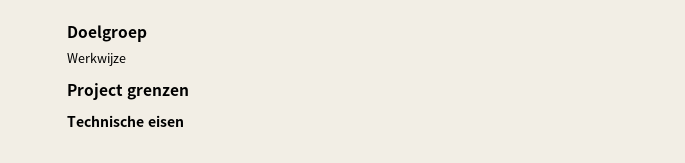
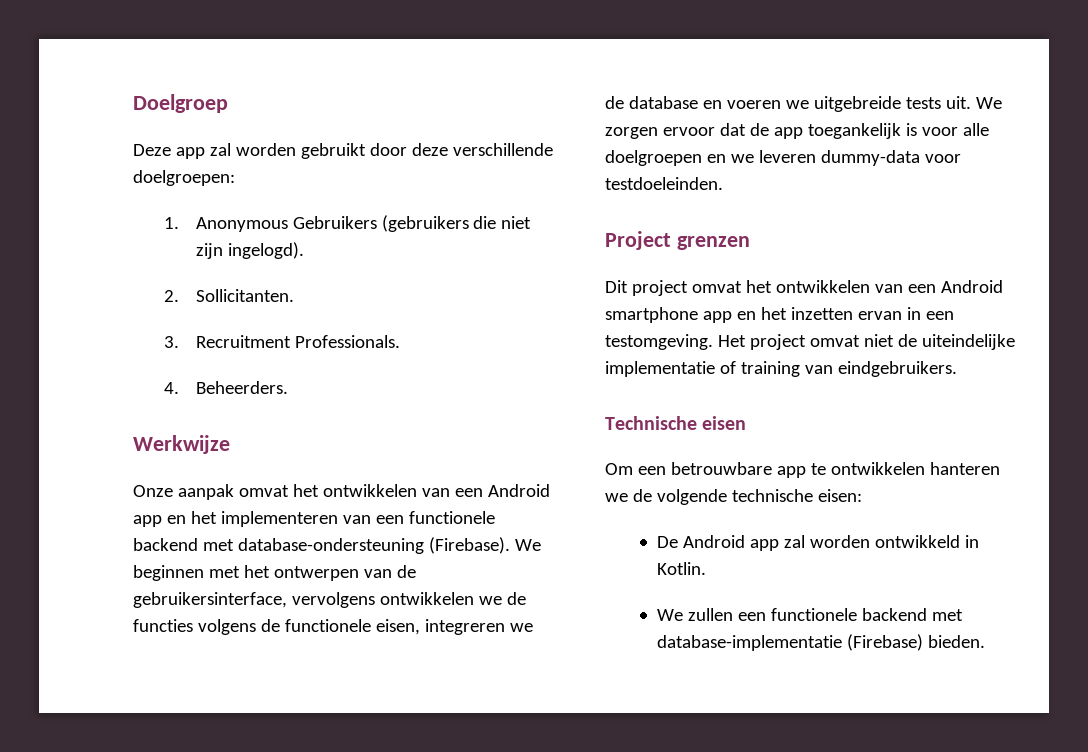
[67,52,126,66] [67,83,190,100] [67,115,184,127] Werkwijze // Project grenzen // Technische eisen -> [133,143,553,159] [133,170,235,186] [164,215,532,232] [195,242,304,259] [164,289,294,302] [164,335,400,348] [164,381,288,394] [133,435,230,454] [133,484,550,500] [133,511,495,527] [133,537,541,554] [133,565,416,581] [133,592,526,608] [133,619,533,635] [605,96,1002,112] [605,123,989,139] [605,150,961,166] [605,177,723,190] [605,231,750,250] [605,280,1003,296] [605,307,954,323] [605,334,1015,350] [605,361,957,377] [605,416,747,430] [605,462,1000,478] [605,489,862,505] [656,535,979,551] [656,562,706,575] [656,608,963,621] [656,634,985,651] Deze app zal worden gebruikt door deze verschillende doelgroepen: // 1. Anonymous Gebruikers (gebruikers die niet zijn ingelogd). // 2. Sollicitanten. // 3. Recruitment Professionals. // 4. Beheerders. // Werkwijze // Onze aanpak omvat het ontwikkelen van een Android app en het implementeren van een functionele backend met database-ondersteuning (Firebase). We beginnen met het ontwerpen van de gebruikersinterface, vervolgens ontwikkelen we de functies volgens de functionele eisen, integreren we de database en voeren we uitgebreide tests uit. We zorgen ervoor dat de app toegankelijk is voor alle doelgroepen en we leveren dummy-data voor testdoeleinden. // Project grenzen // Dit project omvat het ontwikkelen van een Android smartphone app en het inzetten ervan in een testomgeving. Het project omvat niet de uiteindelijke implementatie of training van eindgebruikers. // Technische eisen // Om een betrouwbare app te ontwikkelen hanteren we de volgende technische eisen: // De Android app zal worden ontwikkeld in Kotlin. // We zullen een functionele backend met database-implementatie (Firebase) bieden.

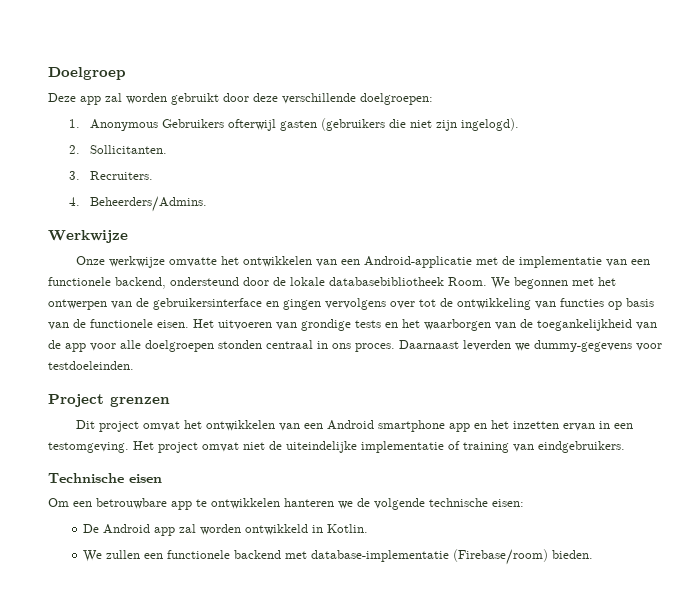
(377, 222) none -> [228,119,318,131] ofterwijl gasten
[195,335,400,348] Recruitment Professionals. -> [90,171,154,180] Recruiters.
[195,381,288,394] Beheerders. -> [90,196,208,212] Beheerders/Admins.
[177,484,550,500] [133,511,495,527] [133,537,541,554] [133,565,204,581] aanpak omvat het ontwikkelen van een Android app en het implementeren van een functionele backend met database-ondersteuning (Firebase). We beginnen -> [109,256,651,268] [48,277,568,289] werkwijze omvatte het ontwikkelen van een Android-applicatie met de implementatie van een functionele backend, ondersteund door de lokale databasebibliotheek Room. We begonnen
[133,592,526,608] [133,619,533,635] [605,96,1002,112] [605,123,989,139] [605,150,920,166] gebruikersinterface, vervolgens ontwikkelen we de functies volgens de functionele eisen, integreren we de database en voeren we uitgebreide tests uit. We zorgen ervoor dat de app toegankelijk is voor alle doelgroepen en we leveren dummy-data -> [153,298,654,310] [48,319,657,331] [48,340,632,352] gebruikersinterface en gingen vervolgens over tot de ontwikkeling van functies op basis van de functionele eisen. Het uitvoeren van grondige tests en het waarborgen van de toegankelijkheid van de app voor alle doelgroepen stonden centraal in ons proces. Daarnaast leverden we dummy-gegevens
[846,634,923,651] (Firebase) -> [453,549,549,565] (Firebase/room)

